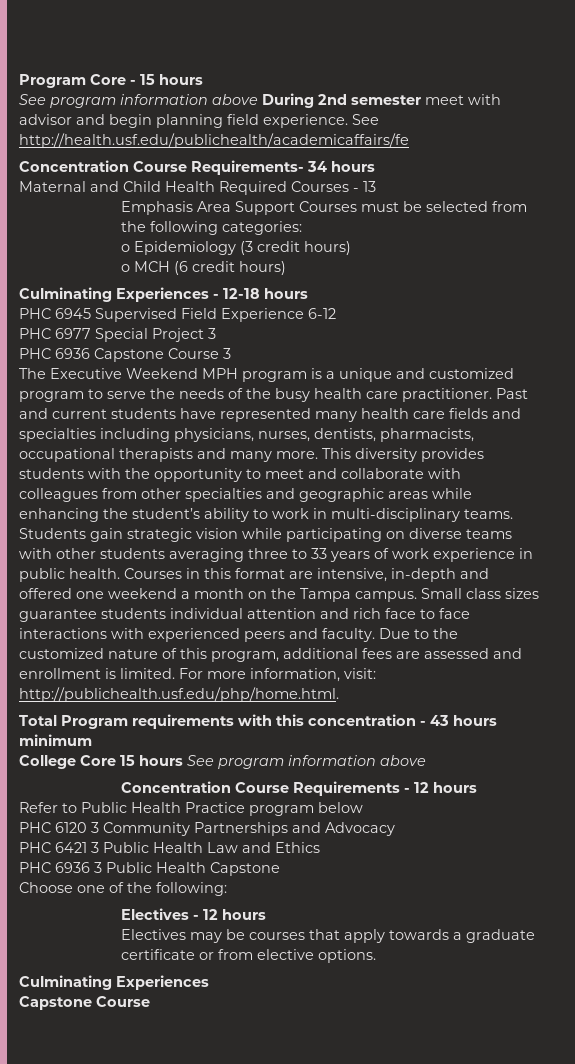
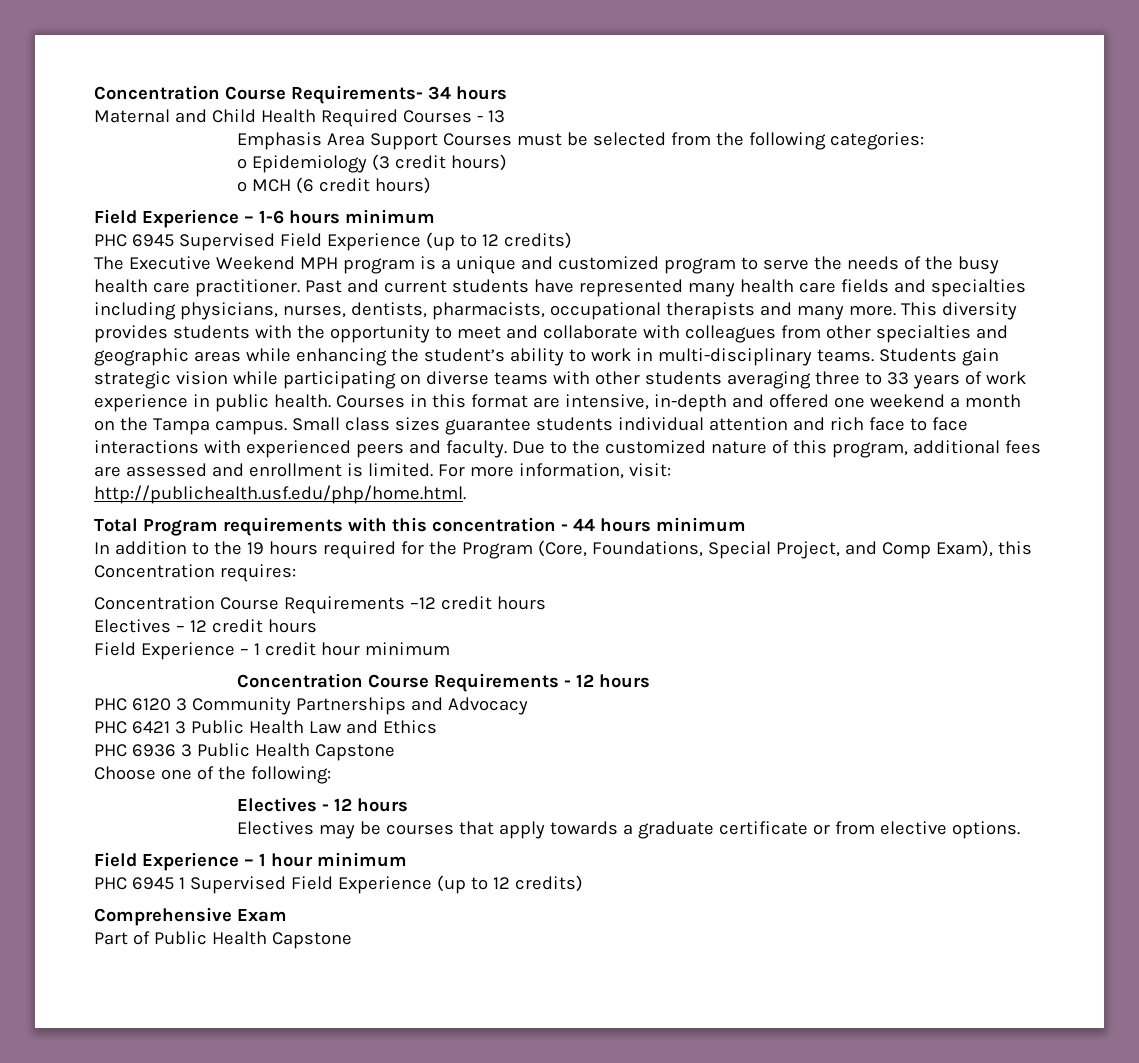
[19,74,203,88] [19,93,501,108] [19,114,379,128] [19,133,409,148] Program Core - 15 hours // See program information above During 2nd semester meet with advisor and begin planning field experience. See http://health.usf.edu/publichealth/academicaffairs/fe // -> (94, 92) none
[19,287,308,302] Culminating Experiences - 12-18 hours -> [94,209,435,228] Field Experience – 1-6 hours minimum
[308,308,336,319] [19,328,216,342] [19,348,231,362] 6-12 // PHC 6977 Special Project 3 // PHC 6936 Capstone Course 3 -> [425,232,572,251] (up to 12 credits)
[430,715,497,726] [19,734,92,746] [19,755,426,769] 43 hours minimum // College Core 15 hours See program information above -> [572,517,746,532] [94,540,1032,559] [94,564,296,582] [94,596,546,614] [94,619,317,633] [94,642,450,660] 44 hours minimum // In addition to the 19 hours required for the Program (Core, Foundations, Special Project, and Comp Exam), this Concentration requires: // Concentration Course Requirements –12 credit hours // Electives – 12 credit hours // Field Experience – 1 credit hour minimum
[19,802,363,816] // Refer to Public Health Practice program below -> (650, 681) none
[19,975,209,990] [19,996,150,1010] Culminating Experiences // Capstone Course -> [94,852,407,871] [94,875,583,894] [94,907,287,926] [94,931,352,949] Field Experience – 1 hour minimum // PHC 6945 1 Supervised Field Experience (up to 12 credits) // Comprehensive Exam // Part of Public Health Capstone

